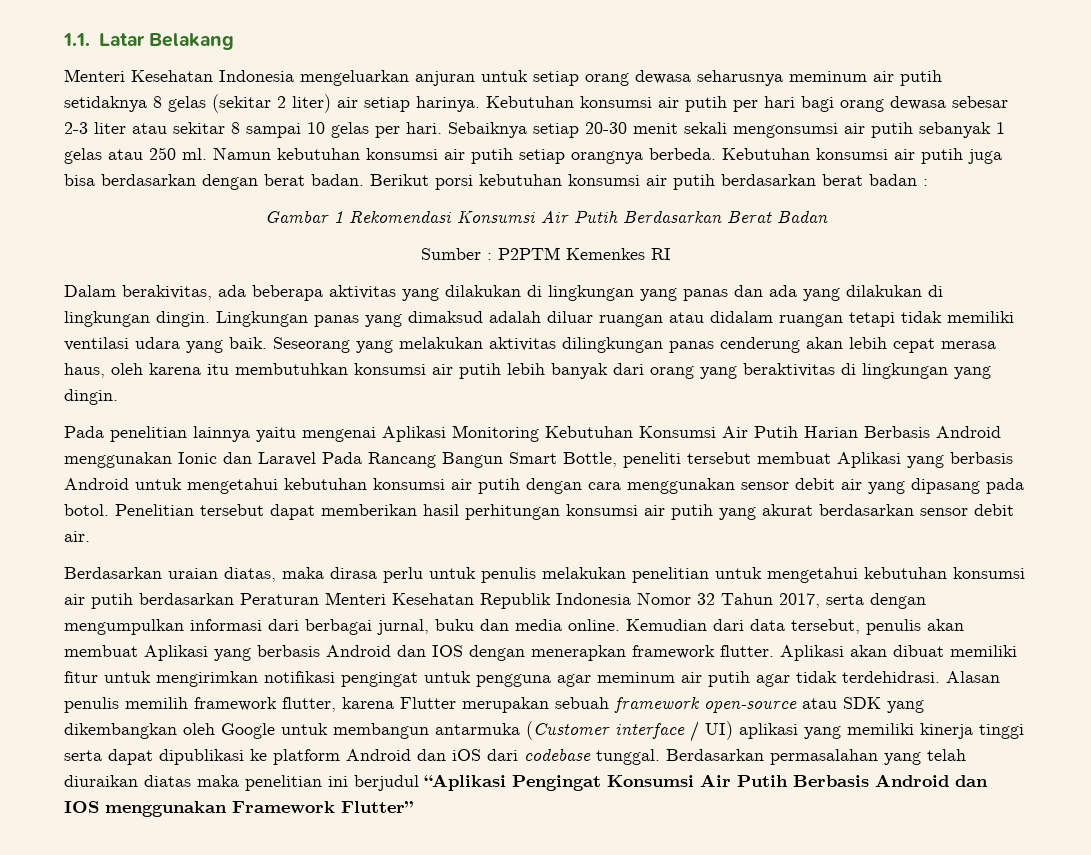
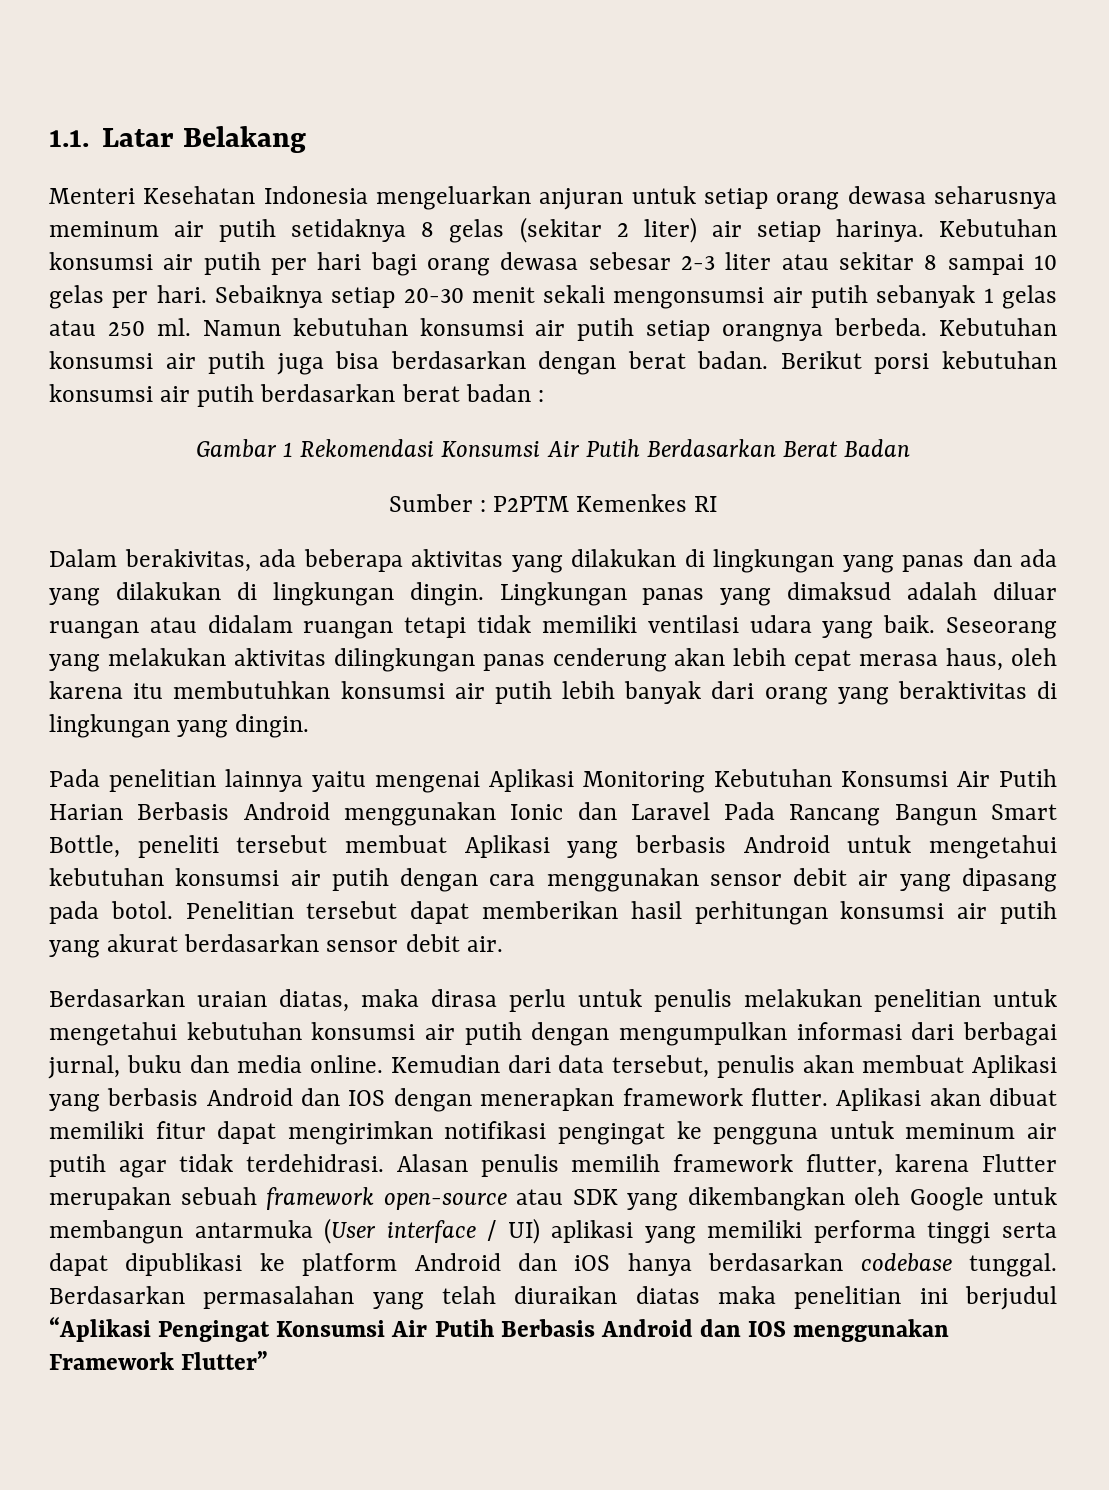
[139,592,864,609] berdasarkan Peraturan Menteri Kesehatan Republik Indonesia Nomor 32 Tahun 2017, serta -> (522, 1033) none
[104,671,151,683] untuk -> [217,1121,277,1144] dapat
[424,671,591,687] untuk pengguna agar -> [676,1121,894,1145] ke pengguna untuk
[526,721,610,740] (Customer -> [324,1218,377,1244] (User
[920,723,973,739] kinerja -> [813,1220,916,1243] performa
[487,749,518,761] dari -> [627,1253,844,1276] hanya berdasarkan

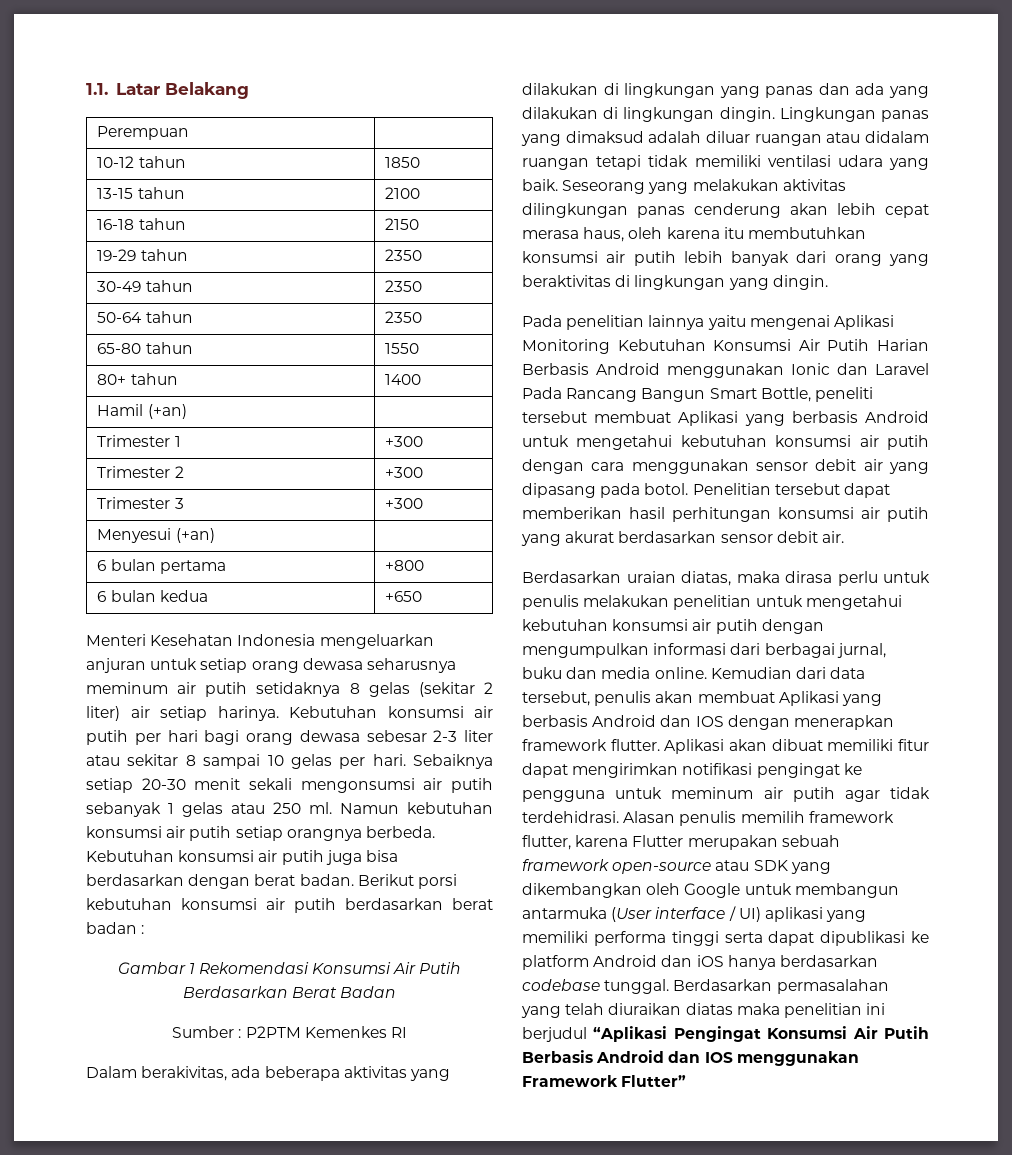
(307, 139) none -> [97,126,190,140] [97,156,186,168] [385,157,421,168] [97,187,185,199] [385,187,421,199] [97,218,186,230] [385,218,420,230] [97,249,188,261] [385,249,423,261] [97,280,193,292] [385,280,423,292] [97,311,193,323] [385,311,423,323] [97,342,193,354] [385,343,420,354] [97,373,178,385] [385,374,422,385] [97,404,187,419] [97,435,181,447] [385,436,424,447] [97,466,184,478] [385,467,424,478] [97,497,184,509] [385,498,424,509] [97,528,215,543] [97,559,226,574] [385,560,425,571] [97,590,208,602] [385,591,423,602] // Perempuan | // 10-12 tahun | 1850 // 13-15 tahun | 2100 // 16-18 tahun | 2150 // 19-29 tahun | 2350 // 30-49 tahun | 2350 // 50-64 tahun | 2350 // 65-80 tahun | 1550 // 80+ tahun | 1400 // Hamil (+an) | // Trimester 1 | +300 // Trimester 2 | +300 // Trimester 3 | +300 // Menyesui (+an) | // 6 bulan pertama | +800 // 6 bulan kedua | +650

